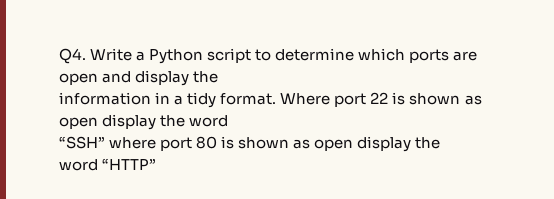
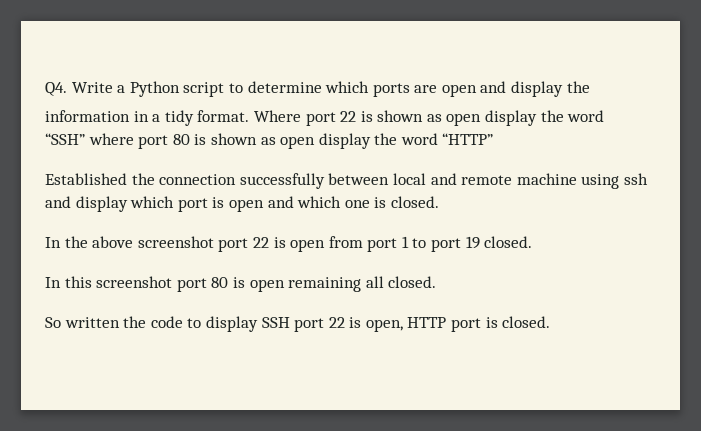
(157, 164) none -> [45,173,648,189] [45,196,439,212] [45,236,533,252] [45,276,437,292] [45,316,551,332] // Established the connection successfully between local and remote machine using ssh and display which port is open and which one is closed. // In the above screenshot port 22 is open from port 1 to port 19 closed. // In this screenshot port 80 is open remaining all closed. // So written the code to display SSH port 22 is open, HTTP port is closed.

